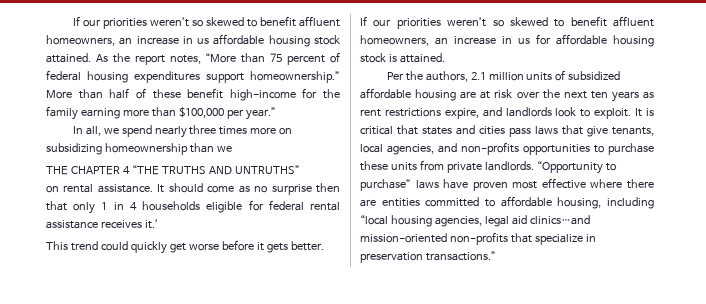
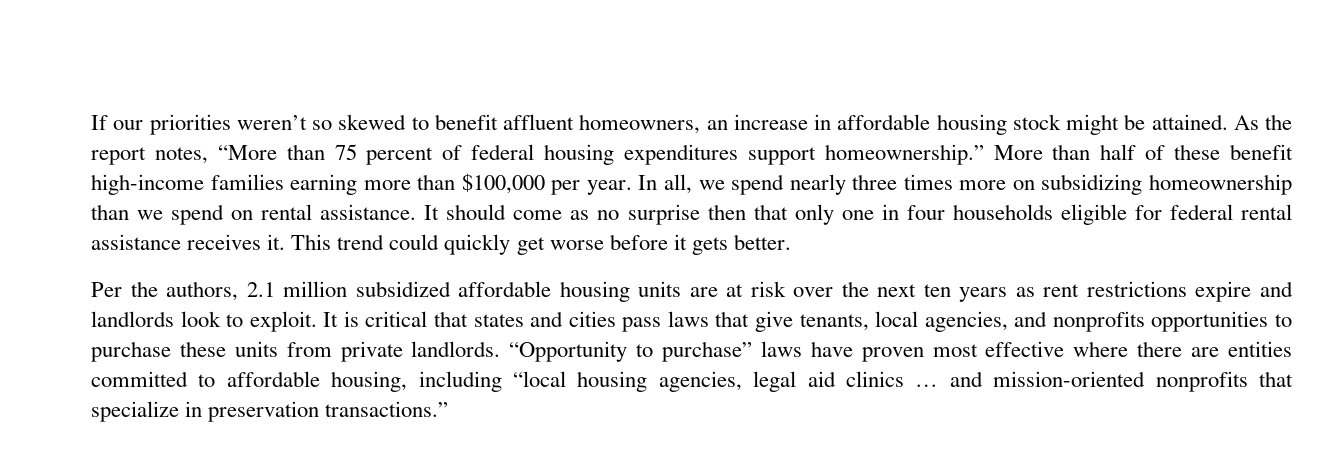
[197,34,340,47] us affordable housing stock -> [837,114,1146,135] affordable housing stock might be
[302,88,340,99] [46,106,78,120] for the family -> [210,174,284,190] families
[245,107,276,120] year.” // -> [586,180,632,195] year.
[46,165,300,175] // THE CHAPTER 4 “THE TRUTHS AND UNTRUTHS” // -> [171,204,225,225] spend
[101,202,137,210] 1 in 4 -> [841,204,945,220] one in four
[144,219,158,229] it.’ // -> [267,234,286,250] it.
[360,16,654,29] [360,34,654,47] [360,53,445,63] // If our priorities weren’t so skewed to benefit affluent homeowners, an increase in us for affordable housing stock is attained. -> (791, 242) none
[526,70,566,81] units of -> (348, 289) none
(457, 95) none -> [638,281,682,297] units
[444,108,479,119] expire, -> [1195,281,1252,302] expire
[461,142,519,155] non-profits -> [1052,311,1145,332] nonprofits
[529,215,590,225] [360,232,508,245] clinics…and mission-oriented non-profits -> [845,371,1248,392] clinics … and mission-oriented nonprofits

